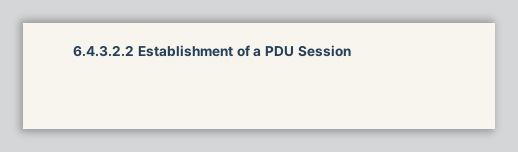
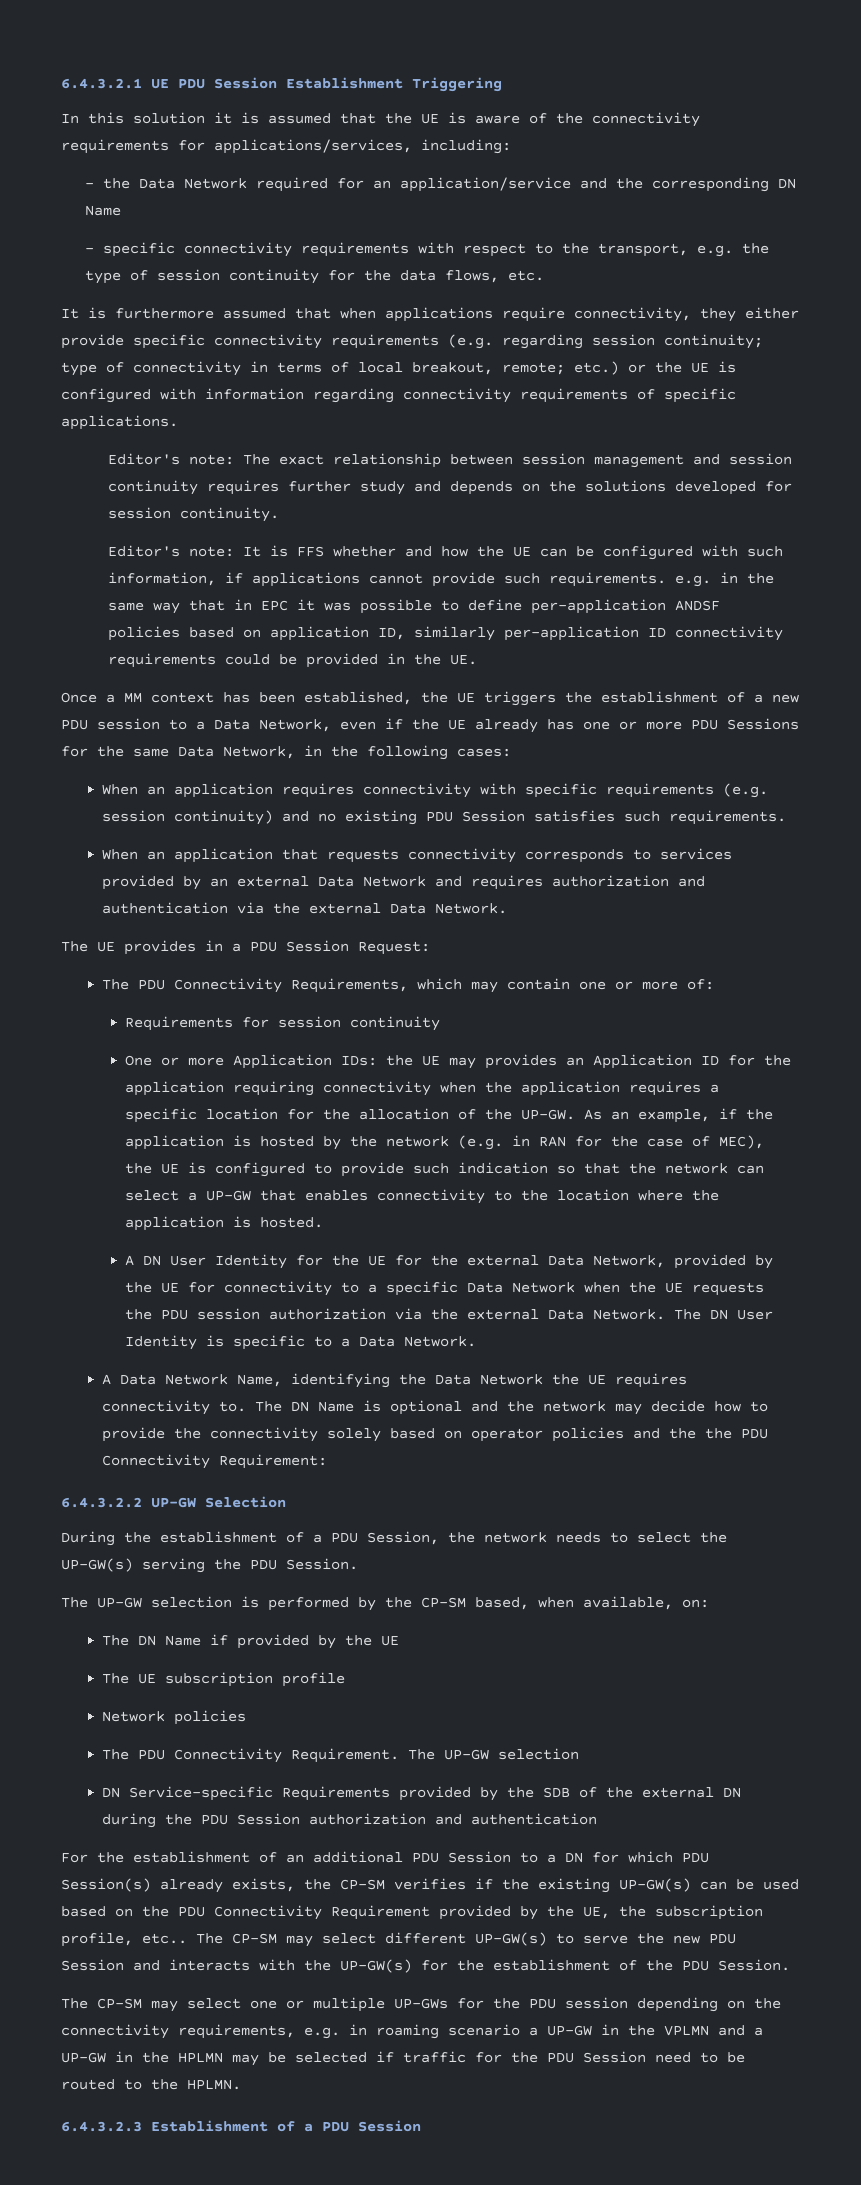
[73,45,134,57] 6.4.3.2.2 -> [61,77,502,92] [61,112,700,127] [61,139,511,154] [84,177,796,192] [84,205,121,216] [84,242,769,257] [84,269,544,284] [61,307,799,322] [61,334,763,349] [61,361,736,376] [61,388,736,403] [61,415,178,430] [108,453,793,468] [108,480,793,495] [108,507,280,522] [108,545,784,560] [108,572,775,587] [108,599,721,614] [108,626,784,641] [108,653,478,668] [61,691,799,706] [61,718,799,733] [61,745,511,760] [101,783,768,798] [101,810,786,825] [101,848,732,863] [101,875,705,890] [101,902,507,914] [61,940,430,955] [101,978,714,993] [125,1016,441,1031] [125,1054,792,1069] [125,1081,720,1096] [125,1108,774,1123] [125,1135,765,1150] [125,1162,765,1177] [125,1189,720,1204] [125,1216,324,1231] [125,1254,774,1269] [125,1281,765,1296] [125,1308,774,1320] [125,1335,477,1350] [101,1373,687,1388] [101,1400,768,1415] [101,1427,768,1442] [101,1454,327,1469] [61,1496,286,1508] [61,1531,727,1546] [61,1558,358,1573] [61,1596,709,1611] [101,1634,399,1649] [101,1672,345,1687] [101,1710,246,1725] [101,1748,579,1763] [101,1786,741,1801] [101,1813,597,1828] [61,1851,709,1863] [61,1878,799,1893] [61,1905,763,1920] [61,1932,736,1947] [61,1959,790,1973] [61,1997,781,2012] [61,2024,763,2039] [61,2051,745,2066] [61,2079,241,2090] [61,2121,142,2132] 6.4.3.2.1 UE PDU Session Establishment Triggering // In this solution it is assumed that the UE is aware of the connectivity requirements for applications/services, including: // - the Data Network required for an application/service and the corresponding DN Name // - specific connectivity requirements with respect to the transport, e.g. the type of session continuity for the data flows, etc. // It is furthermore assumed that when applications require connectivity, they either provide specific connectivity requirements (e.g. regarding session continuity; type of connectivity in terms of local breakout, remote; etc.) or the UE is configured with information regarding connectivity requirements of specific applications. // Editor's note: The exact relationship between session management and session continuity requires further study and depends on the solutions developed for session continuity. // Editor's note: It is FFS whether and how the UE can be configured with such information, if applications cannot provide such requirements. e.g. in the same way that in EPC it was possible to define per-application ANDSF policies based on application ID, similarly per-application ID connectivity requirements could be provided in the UE. // Once a MM context has been established, the UE triggers the establishment of a new PDU session to a Data Network, even if the UE already has one or more PDU Sessions for the same Data Network, in the following cases: // When an application requires connectivity with specific requirements (e.g. session continuity) and no existing PDU Session satisfies such requirements. // When an application that requests connectivity corresponds to services provided by an external Data Network and requires authorization and authentication via the external Data Network. // The UE provides in a PDU Session Request: // The PDU Connectivity Requirements, which may contain one or more of: // Requirements for session continuity // One or more Application IDs: the UE may provides an Application ID for the application requiring connectivity when the application requires a specific location for the allocation of the UP-GW. As an example, if the application is hosted by the network (e.g. in RAN for the case of MEC), the UE is configured to provide such indication so that the network can select a UP-GW that enables connectivity to the location where the application is hosted. // A DN User Identity for the UE for the external Data Network, provided by the UE for connectivity to a specific Data Network when the UE requests the PDU session authorization via the external Data Network. The DN User Identity is specific to a Data Network. // A Data Network Name, identifying the Data Network the UE requires connectivity to. The DN Name is optional and the network may decide how to provide the connectivity solely based on operator policies and the the PDU Connectivity Requirement: // 6.4.3.2.2 UP-GW Selection // During the establishment of a PDU Session, the network needs to select the UP-GW(s) serving the PDU Session. // The UP-GW selection is performed by the CP-SM based, when available, on: // The DN Name if provided by the UE // The UE subscription profile // Network policies // The PDU Connectivity Requirement. The UP-GW selection // DN Service-specific Requirements provided by the SDB of the external DN during the PDU Session authorization and authentication // For the establishment of an additional PDU Session to a DN for which PDU Session(s) already exists, the CP-SM verifies if the existing UP-GW(s) can be used based on the PDU Connectivity Requirement provided by the UE, the subscription profile, etc.. The CP-SM may select different UP-GW(s) to serve the new PDU Session and interacts with the UP-GW(s) for the establishment of the PDU Session. // The CP-SM may select one or multiple UP-GWs for the PDU session depending on the connectivity requirements, e.g. in roaming scenario a UP-GW in the VPLMN and a UP-GW in the HPLMN may be selected if traffic for the PDU Session need to be routed to the HPLMN. // 6.4.3.2.3

